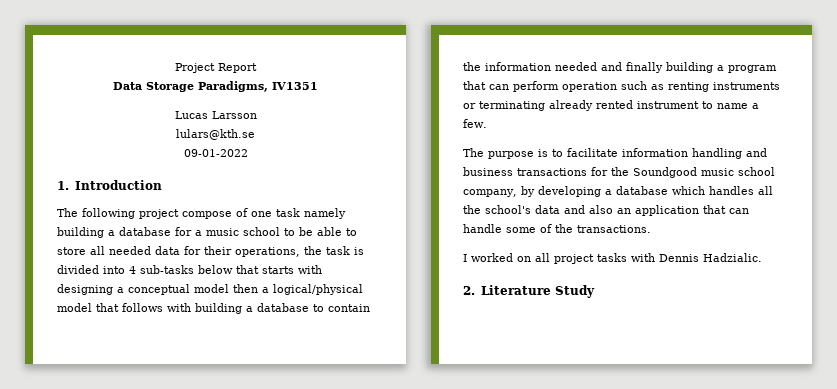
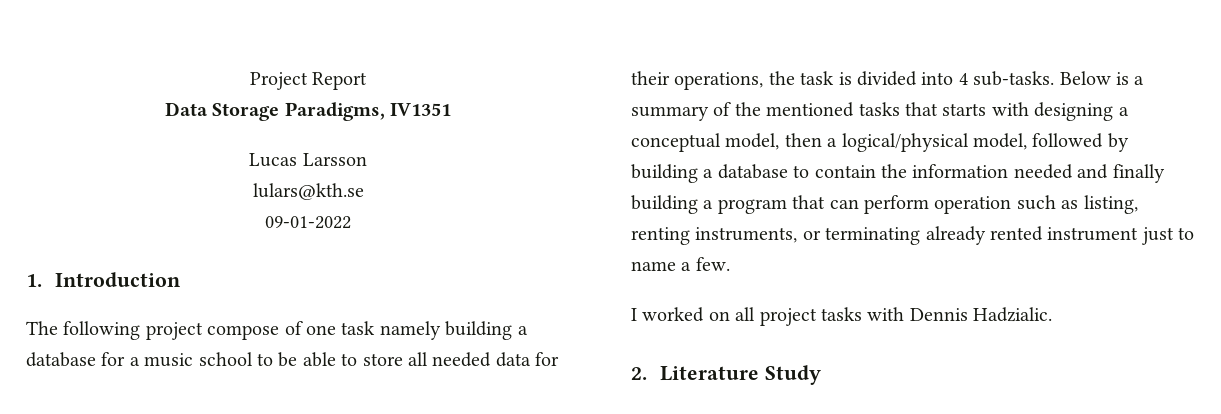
[140,265,233,274] sub-tasks below -> [973,71,1145,86] [631,102,900,121] sub-tasks. Below is a summary of the mentioned tasks
[194,284,229,293] model -> [725,133,780,150] model,
[57,303,191,312] model that follows with -> [973,133,1129,152] model, followed by
[668,82,780,92] renting instruments -> [1083,195,1138,214] [631,227,798,245] listing, renting instruments,
(699, 105) none -> [1141,227,1174,245] just
[463,148,767,159] [463,167,775,178] [463,186,773,197] [463,205,749,216] [463,224,651,233] // The purpose is to facilitate information handling and business transactions for the Soundgood music school company, by developing a database which handles all the school's data and also an application that can handle some of the transactions. -> (730, 264) none

